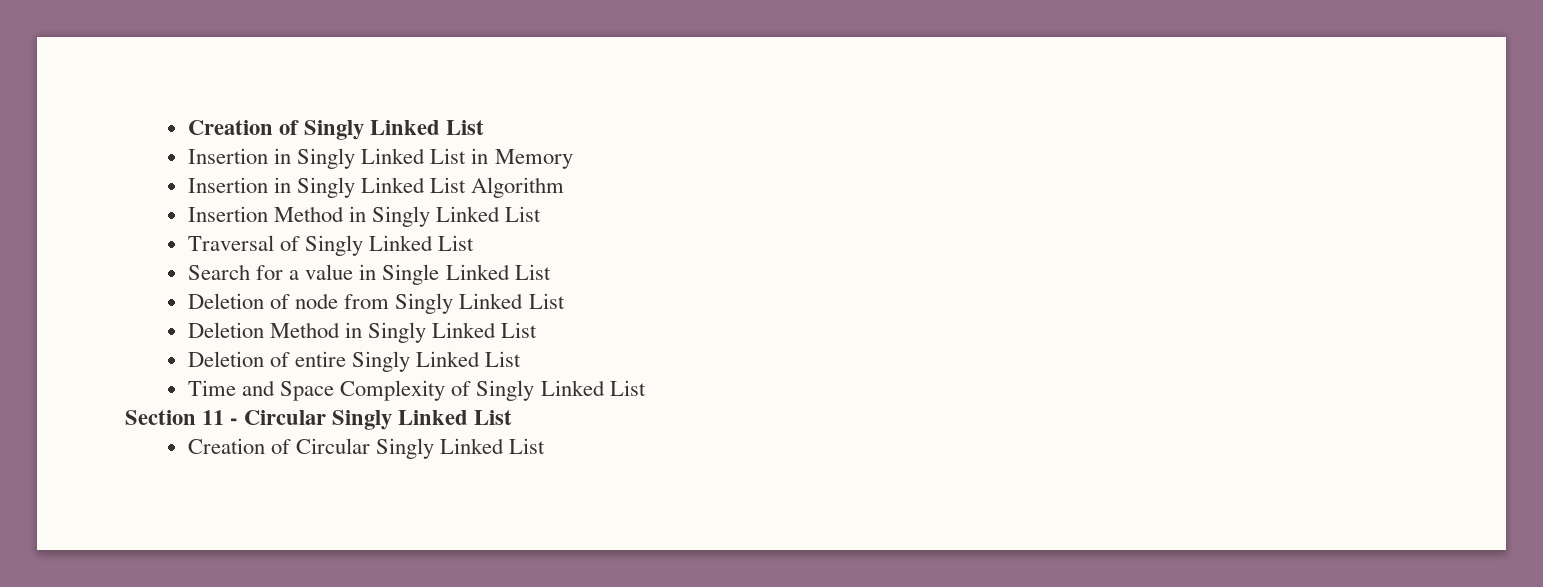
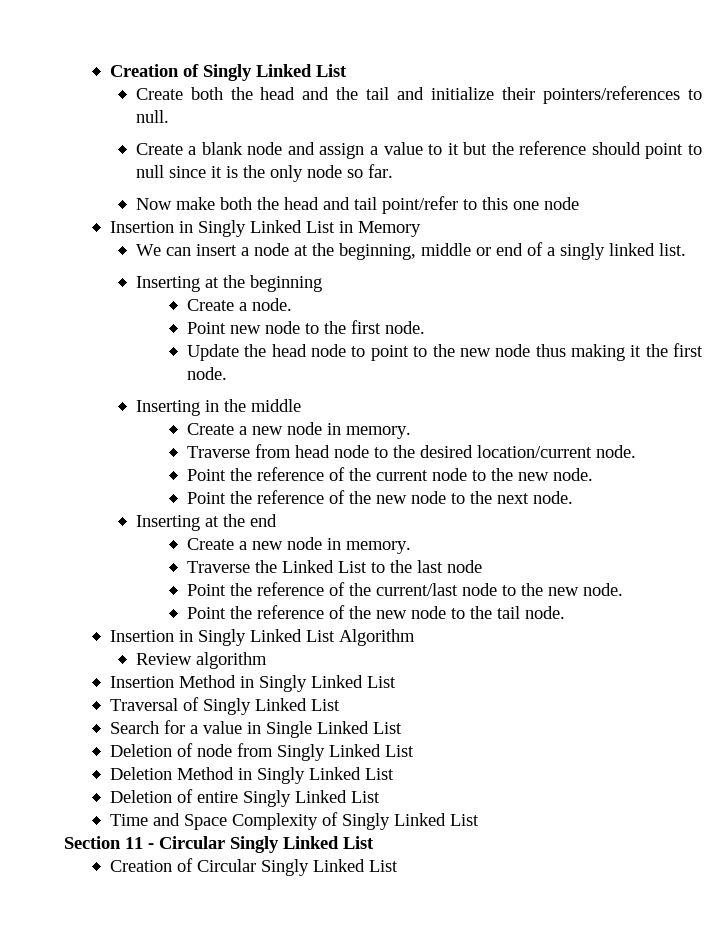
(485, 127) none -> [135,86,702,104] [135,110,169,123] [135,141,702,159] [135,164,393,182] [135,196,579,214] // Create both the head and the tail and initialize their pointers/references to null. // Create a blank node and assign a value to it but the reference should point to null since it is the only node so far. // Now make both the head and tail point/refer to this one node
(573, 159) none -> [135,242,686,260] [135,275,322,292] [187,298,293,311] [187,320,426,334] [187,343,704,361] [187,367,228,380] [135,399,301,416] [187,422,412,439] [187,444,637,458] [187,467,594,481] [187,490,574,504] [135,514,277,531] [187,537,412,554] [187,560,483,573] [187,582,624,596] [187,605,566,619] // We can insert a node at the beginning, middle or end of a singly linked list. // Inserting at the beginning // Create a node. // Point new node to the first node. // Update the head node to point to the new node thus making it the first node. // Inserting in the middle // Create a new node in memory. // Traverse from head node to the desired location/current node. // Point the reference of the current node to the new node. // Point the reference of the new node to the next node. // Inserting at the end // Create a new node in memory. // Traverse the Linked List to the last node // Point the reference of the current/last node to the new node. // Point the reference of the new node to the tail node.
(565, 187) none -> [135,652,267,669] // Review algorithm

